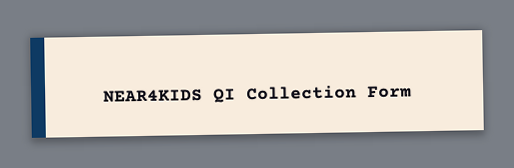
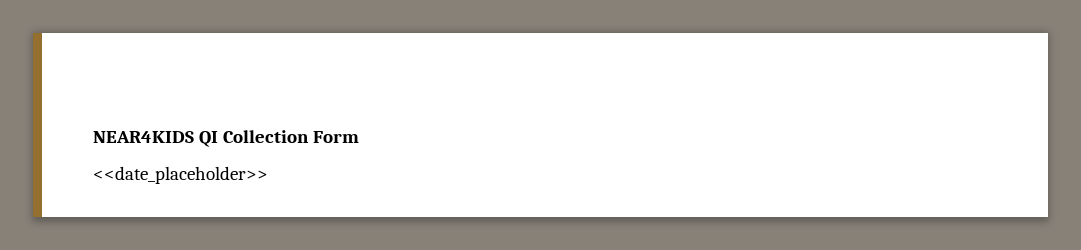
(412, 92) none -> [93,166,268,184] // <<date_placeholder>>

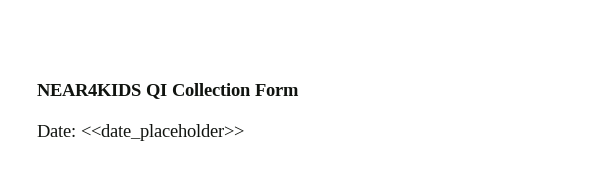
(360, 137) none -> [37,125,76,137] Date:

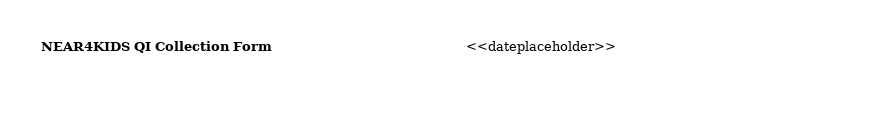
[37,124,244,141] Date: <<date_placeholder>> -> [466,41,616,54] <<dateplaceholder>>

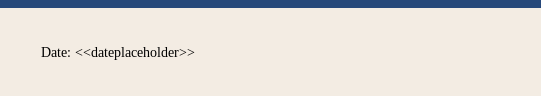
[41,41,272,53] NEAR4KIDS QI Collection Form // -> [41,47,71,57] Date:

